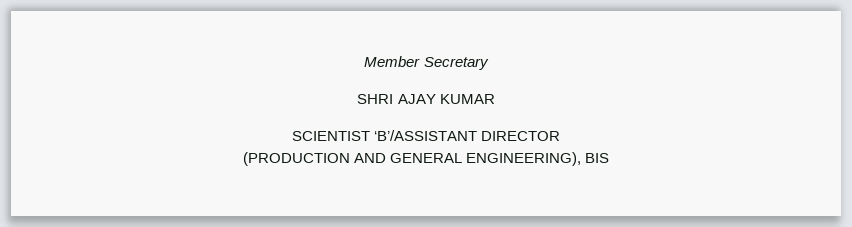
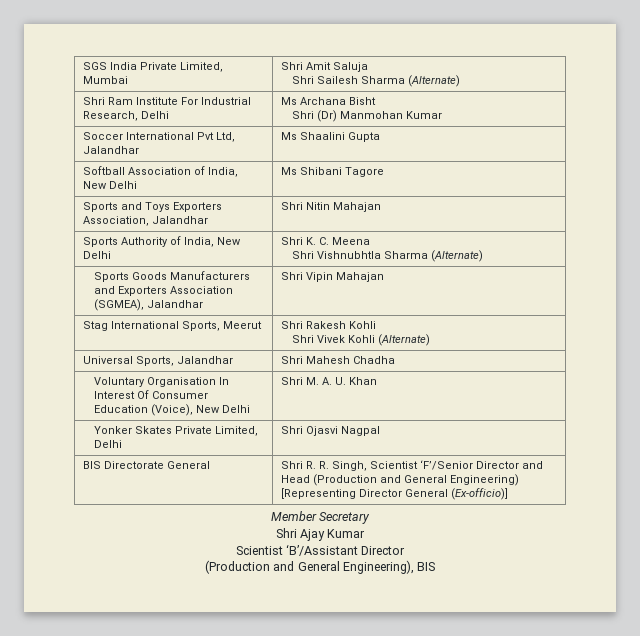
[364,56,489,70] [357,94,495,104] [291,130,561,141] [242,152,582,166] Member Secretary // SHRI AJAY KUMAR // SCIENTIST ‘B’/ASSISTANT DIRECTOR // (PRODUCTION AND GENERAL ENGINEERING), -> [83,62,224,72] [83,76,129,84] [281,62,369,72] [292,75,461,87] [83,97,252,105] [83,111,170,121] [281,97,377,105] [292,110,443,122] [83,132,236,142] [83,146,140,154] [281,132,381,142] [83,166,239,177] [83,181,138,189] [281,167,385,177] [83,202,223,212] [83,216,209,226] [281,202,382,212] [83,236,242,247] [83,251,112,259] [281,237,371,245] [292,250,484,262] [94,271,251,282] [94,286,234,296] [94,299,204,311] [281,272,385,282] [83,321,263,331] [281,321,377,329] [292,334,431,346] [83,356,234,366] [281,356,396,364] [94,377,230,387] [94,390,209,399] [94,404,251,416] [281,377,378,385] [94,426,259,436] [94,440,123,448] [281,426,381,436] [83,461,211,469] [281,460,544,471] [281,474,520,486] [281,488,509,500] [270,511,371,524] [275,528,366,541] [235,544,406,556] [204,560,414,574] SGS India Private Limited, Mumbai | Shri Amit Saluja // Shri Sailesh Sharma (Alternate) // Shri Ram Institute For Industrial Research, Delhi | Ms Archana Bisht // Shri (Dr) Manmohan Kumar // Soccer International Pvt Ltd, Jalandhar | Ms Shaalini Gupta // Softball Association of India, New Delhi | Ms Shibani Tagore // Sports and Toys Exporters Association, Jalandhar | Shri Nitin Mahajan // Sports Authority of India, New Delhi | Shri K. C. Meena // Shri Vishnubhtla Sharma (Alternate) // Sports Goods Manufacturers and Exporters Association (SGMEA), Jalandhar | Shri Vipin Mahajan // Stag International Sports, Meerut | Shri Rakesh Kohli // Shri Vivek Kohli (Alternate) // Universal Sports, Jalandhar | Shri Mahesh Chadha // Voluntary Organisation In Interest Of Consumer Education (Voice), New Delhi | Shri M. A. U. Khan // Yonker Skates Private Limited, Delhi | Shri Ojasvi Nagpal // BIS Directorate General | Shri R. R. Singh, Scientist ‘F’/Senior Director and Head (Production and General Engineering) [Representing Director General (Ex-officio)] // Member Secretary // Shri Ajay Kumar // Scientist ‘B’/Assistant Director // (Production and General Engineering),

